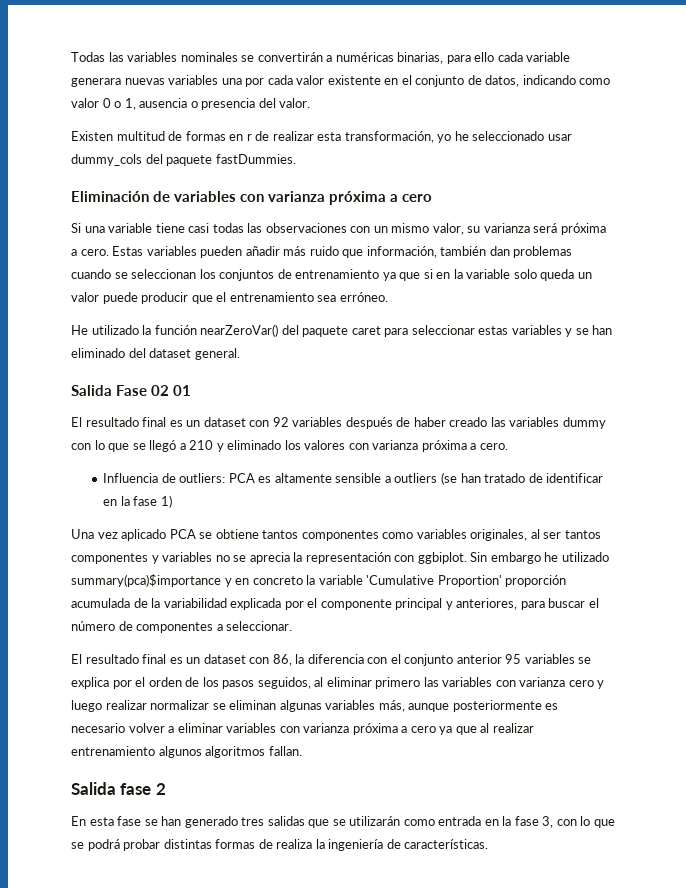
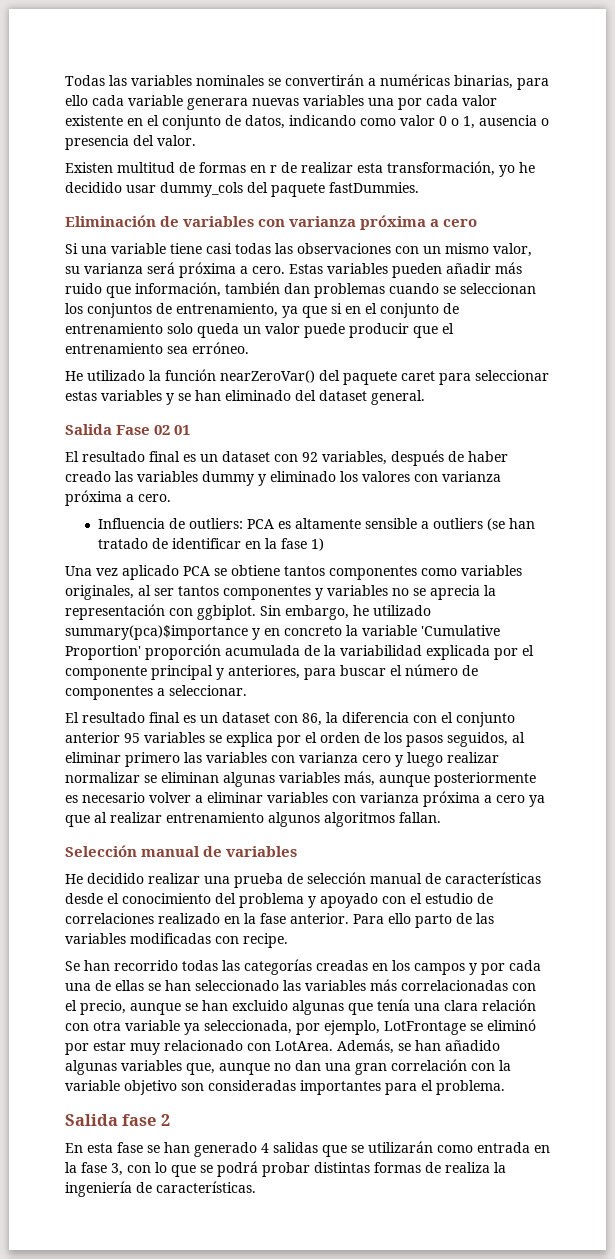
[472,131,545,141] seleccionado -> [65,182,122,193] decidido
[295,269,380,279] entrenamiento -> [176,303,278,317] entrenamiento,
[453,269,511,279] la variable -> [365,303,459,318] [65,323,163,334] el conjunto de entrenamiento
[292,417,343,427] variables -> [322,451,387,465] variables,
[71,440,214,452] con lo que se llegó a 210 -> (254, 478) none
[490,552,541,564] embargo -> [285,605,349,620] embargo,
(302, 751) none -> [65,845,298,857] [65,872,541,888] [65,893,493,908] [65,913,494,928] [65,933,288,948] [65,959,541,975] [65,979,536,991] [65,999,536,1015] [65,1019,536,1035] [65,1039,500,1055] [65,1059,511,1075] [65,1080,505,1095] // Selección manual de variables // He decidido realizar una prueba de selección manual de características desde el conocimiento del problema y apoyado con el estudio de correlaciones realizado en la fase anterior. Para ello parto de las variables modificadas con recipe. // Se han recorrido todas las categorías creadas en los campos y por cada una de ellas se han seleccionado las variables más correlacionadas con el precio, aunque se han excluido algunas que tenía una clara relación con otra variable ya seleccionada, por ejemplo, LotFrontage se eliminó por estar muy relacionado con LotArea. Además, se han añadido algunas variables que, aunque no dan una gran correlación con la variable objetivo son consideradas importantes para el problema.
[241,817,265,826] tres -> [261,1143,269,1153] 4

